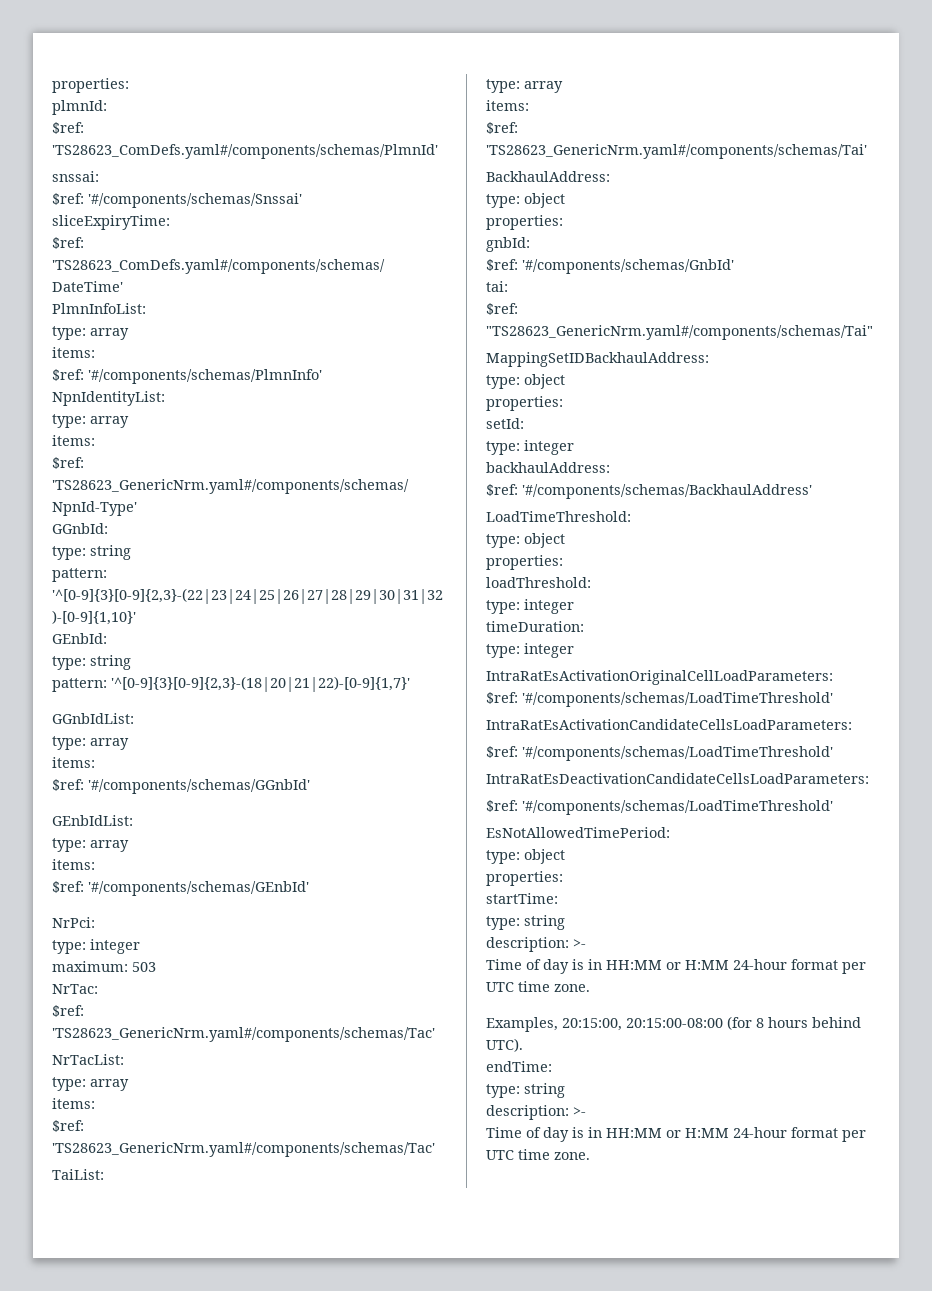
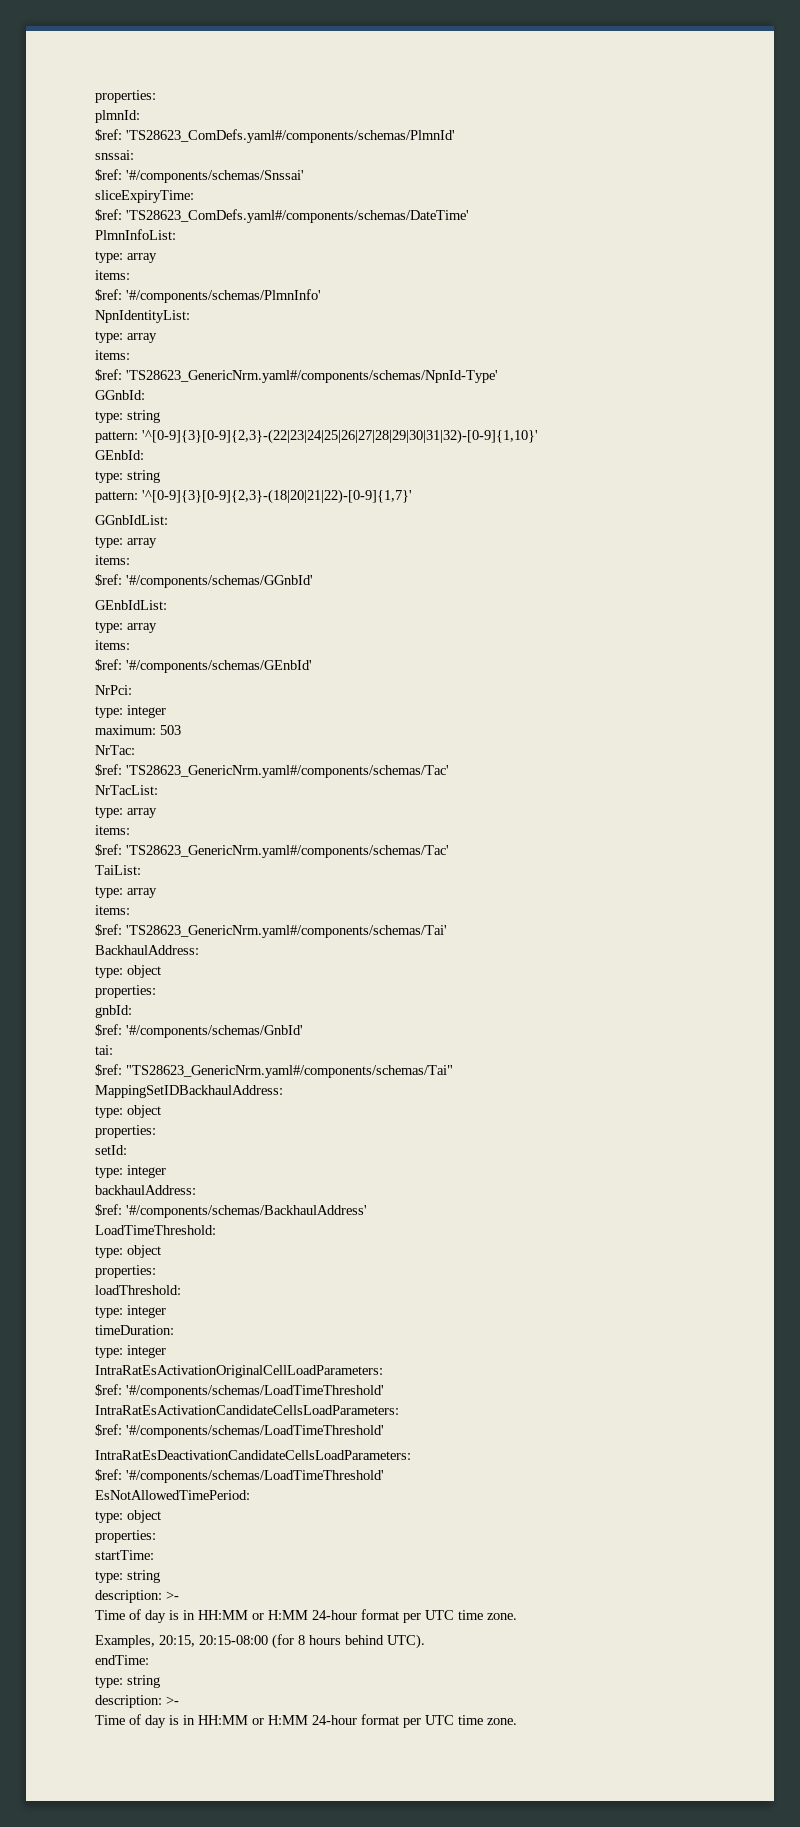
[562,1018,723,1031] 20:15:00, 20:15:00-08:00 -> [159,1635,268,1647] 20:15, 20:15-08:00

